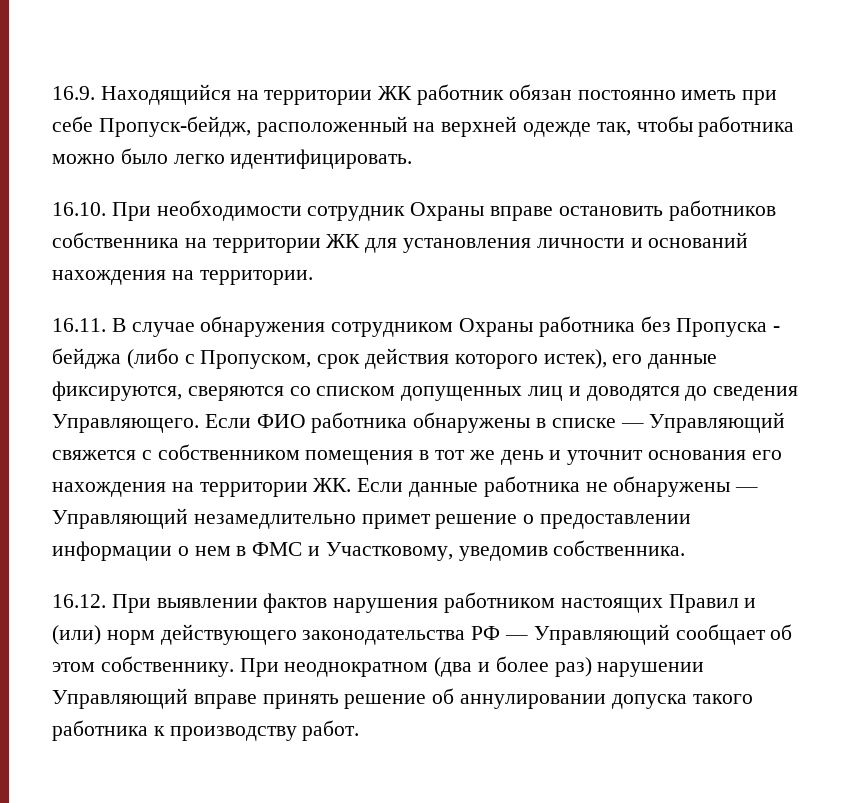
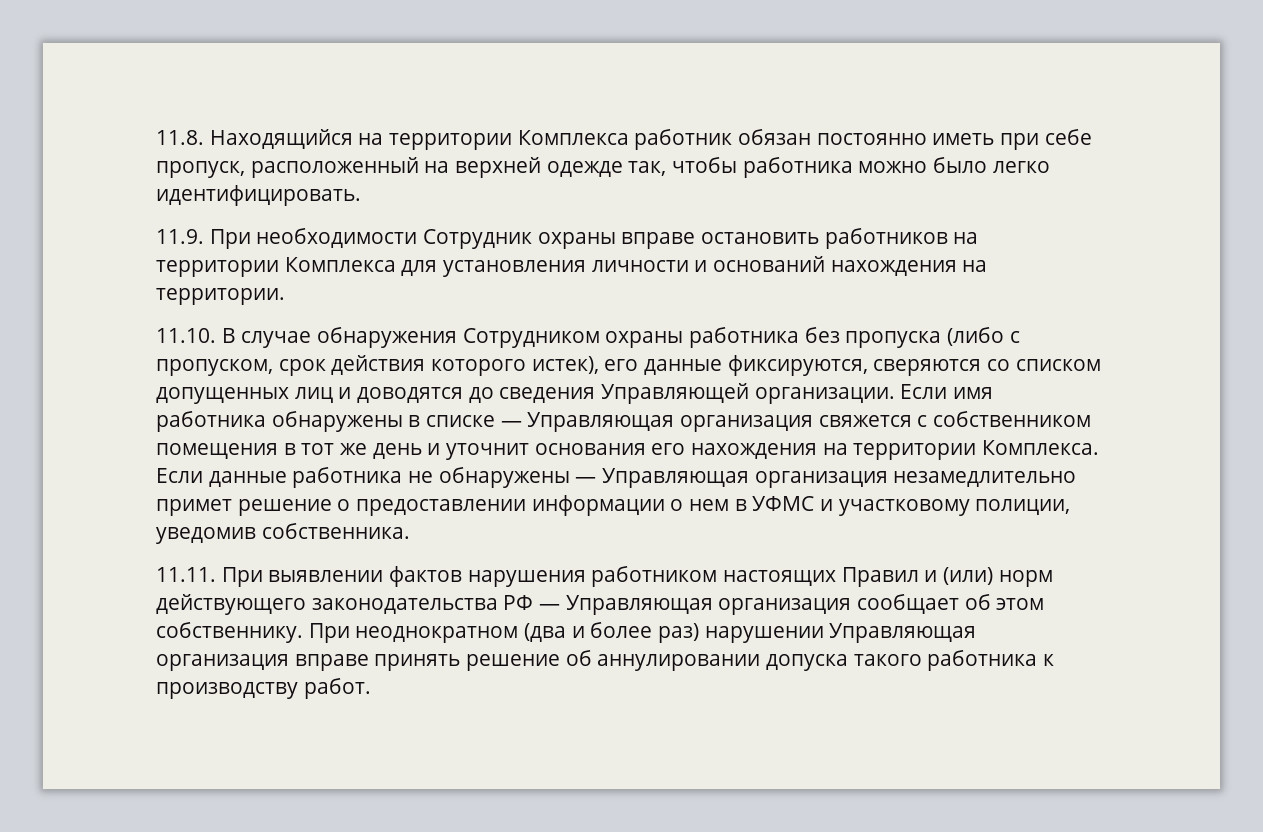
[52,86,95,100] 16.9. -> [156,130,204,145] 11.8.
[378,86,413,100] ЖК -> [517,130,629,145] Комплекса
[98,116,251,137] Пропуск-бейдж, -> [156,161,245,178] пропуск,
[52,202,106,216] 16.10. -> [156,229,204,244] 11.9.
[307,202,485,221] сотрудник Охраны -> [423,229,616,249] Сотрудник охраны
[52,232,361,253] собственника на территории ЖК -> [953,232,979,244] [156,257,396,277] на территории Комплекса
[52,318,106,332] 16.11. -> [156,328,216,343] 11.10.
[331,316,781,337] [52,348,121,369] сотрудником Охраны работника без Пропуска - бейджа -> [462,327,942,348] Сотрудником охраны работника без пропуска
[200,350,312,369] Пропуском, -> [156,359,273,376] пропуском,
[52,414,306,433] Управляющего. Если ФИО -> [601,383,994,404] Управляющей организации. Если имя
[649,412,786,433] Управляющий -> [527,412,814,432] Управляющая организация
[313,478,352,492] ЖК. -> [982,440,1100,455] Комплекса.
[52,508,188,529] Управляющий -> [602,468,888,488] Управляющая организация
[252,542,453,561] ФМС и Участковому, -> [752,496,1071,516] УФМС и участковому полиции,
[52,594,106,608] 16.12. -> [156,567,216,582] 11.11.
[533,624,670,645] Управляющий -> [565,595,852,615] Управляющая организация
[52,688,188,709] Управляющий -> [829,623,977,643] [156,654,289,671] Управляющая организация

